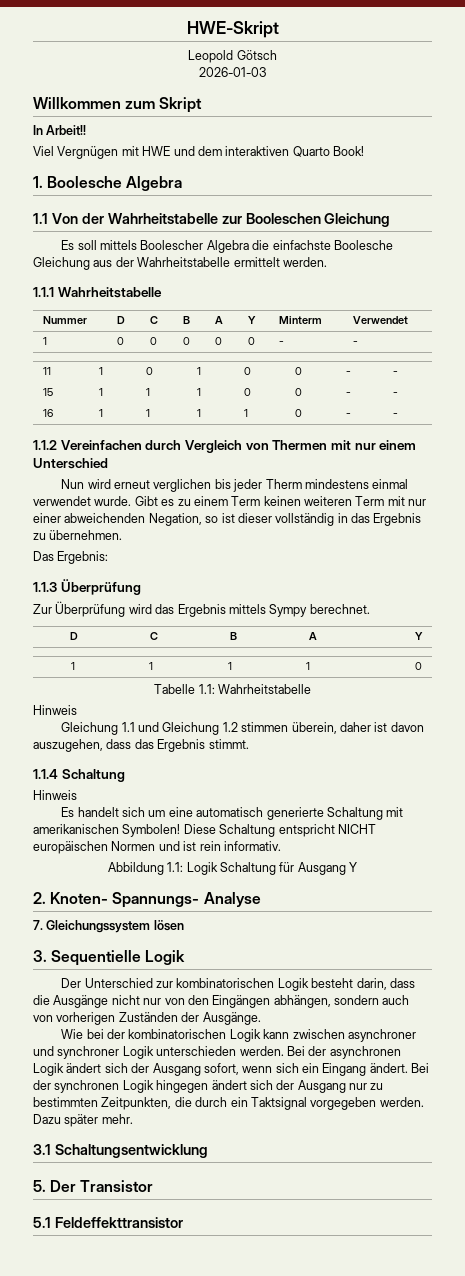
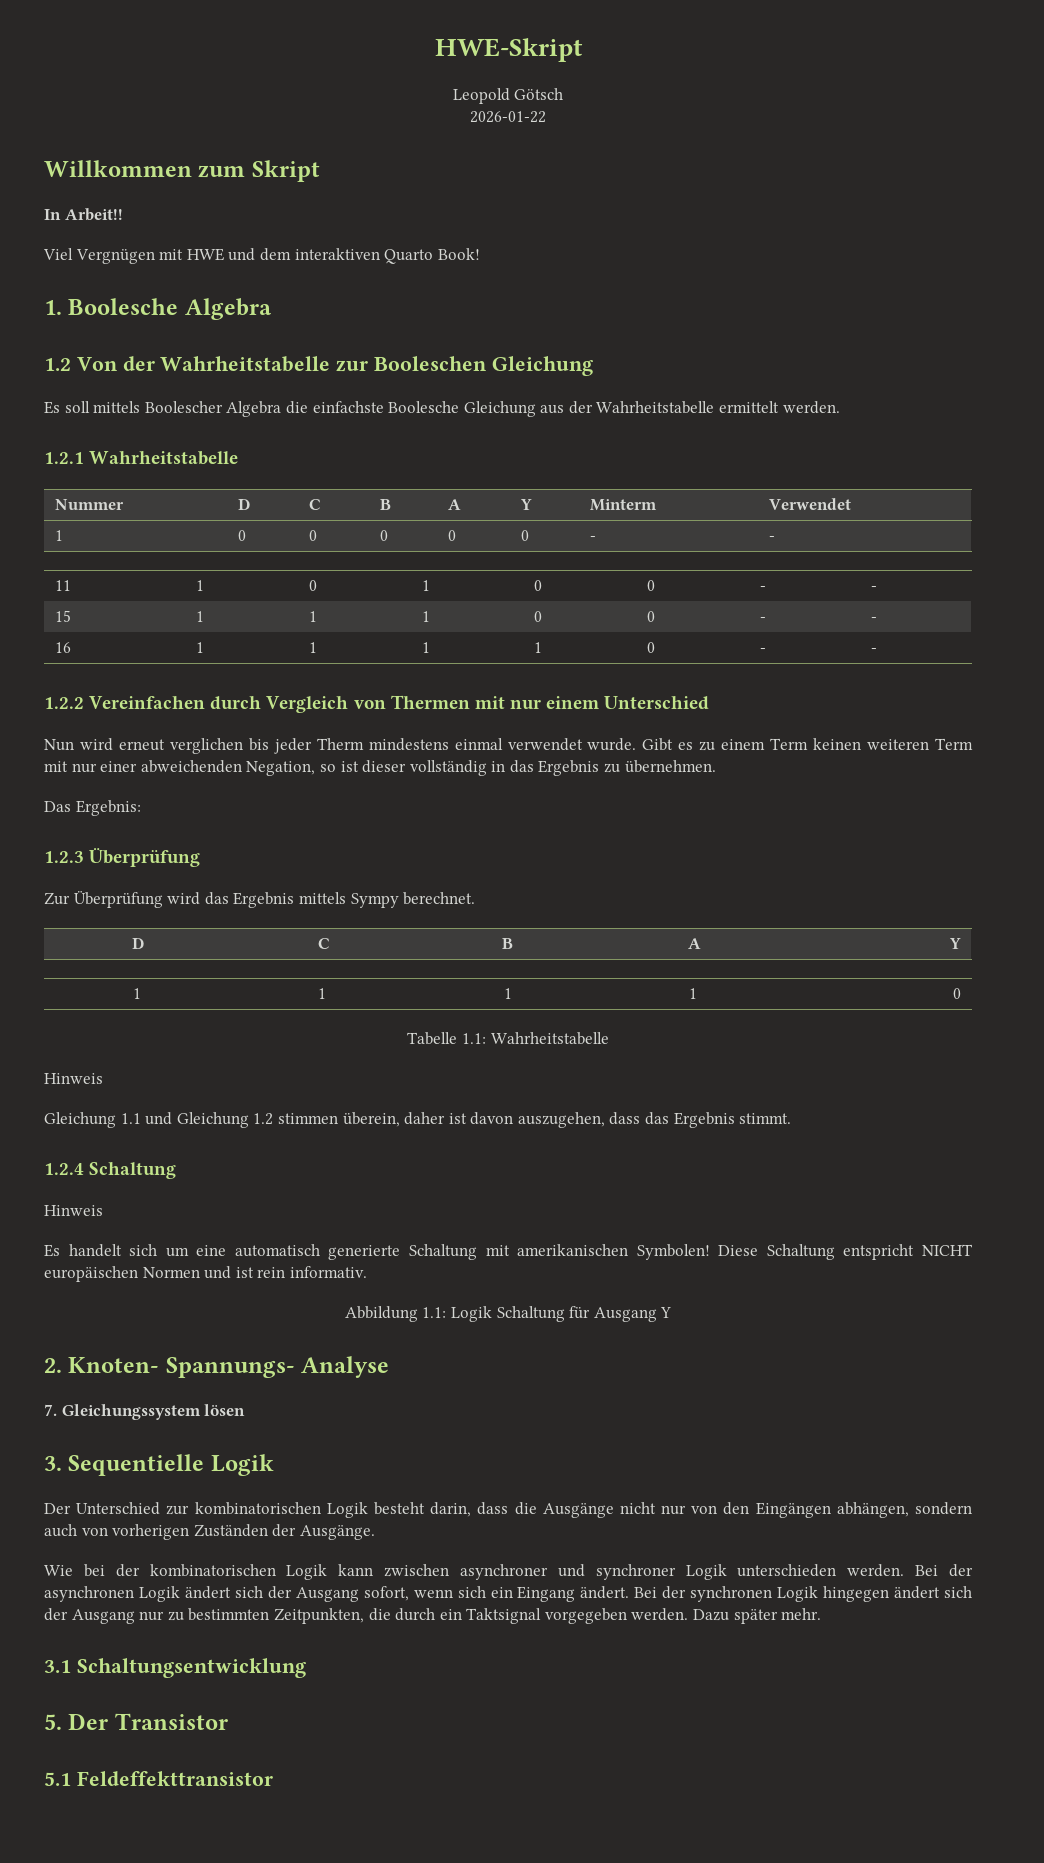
[199,67,266,77] 2026-01-03 -> [470,111,546,123] 2026-01-22
[33,213,48,224] 1.1 -> [44,358,71,371] 1.2
[33,287,54,297] 1.1.1 -> [44,452,84,464] 1.2.1
[33,440,57,450] 1.1.2 -> [44,697,84,709] 1.2.2
[33,582,57,592] 1.1.3 -> [44,851,84,863] 1.2.3
[33,769,58,779] 1.1.4 -> [44,1163,84,1175] 1.2.4

